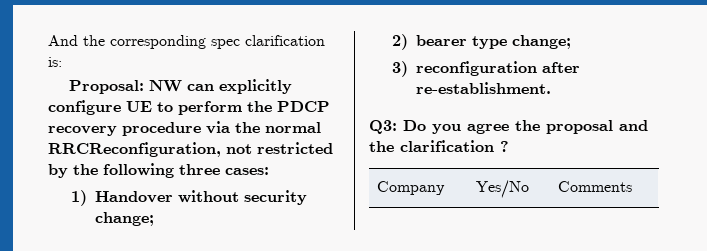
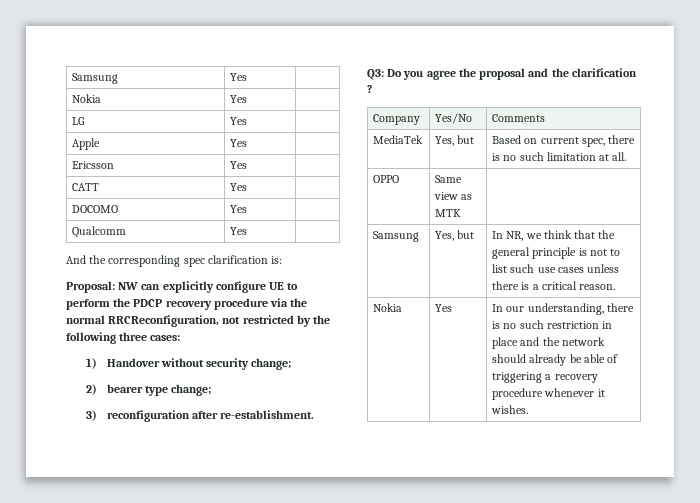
(48, 40) none -> [72,73,119,84] [230,73,248,81] [72,94,102,103] [230,95,248,103] [72,117,86,125] [230,117,248,125] [72,138,101,150] [230,139,248,147] [72,161,115,169] [230,161,248,169] [72,183,100,191] [230,183,248,191] [72,205,119,213] [230,205,248,213] [72,226,127,238] [230,227,248,235] Samsung | Yes | // Nokia | Yes | // LG | Yes | // Apple | Yes | // Ericsson | Yes | // CATT | Yes | // DOCOMO | Yes | // Qualcomm | Yes | //
(633, 186) none -> [373,135,424,144] [435,135,475,146] [492,135,636,147] [492,152,627,161] [373,175,400,183] [435,175,463,183] [434,192,473,200] [435,209,462,217] [373,231,420,242] [435,230,475,241] [492,230,616,241] [492,247,621,259] [492,264,620,273] [492,281,616,290] [373,303,403,312] [435,304,453,312] [492,303,634,315] [492,320,613,329] [492,337,605,349] [492,354,619,366] [492,372,598,383] [492,388,605,400] [491,405,529,414] // MediaTek | Yes, but | Based on current spec, there is no such limitation at all. // OPPO | Same view as MTK | // Samsung | Yes, but | In NR, we think that the general principle is not to list such use cases unless there is a critical reason. // Nokia | Yes | In our understanding, there is no such restriction in place and the network should already be able of triggering a recovery procedure whenever it wishes.

